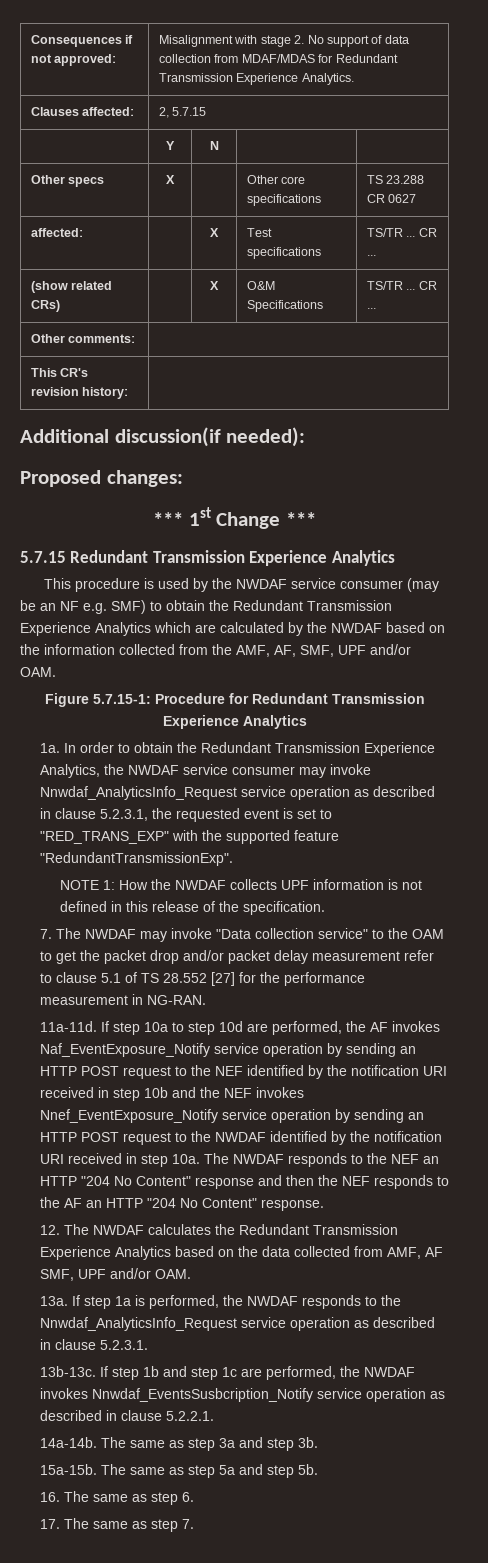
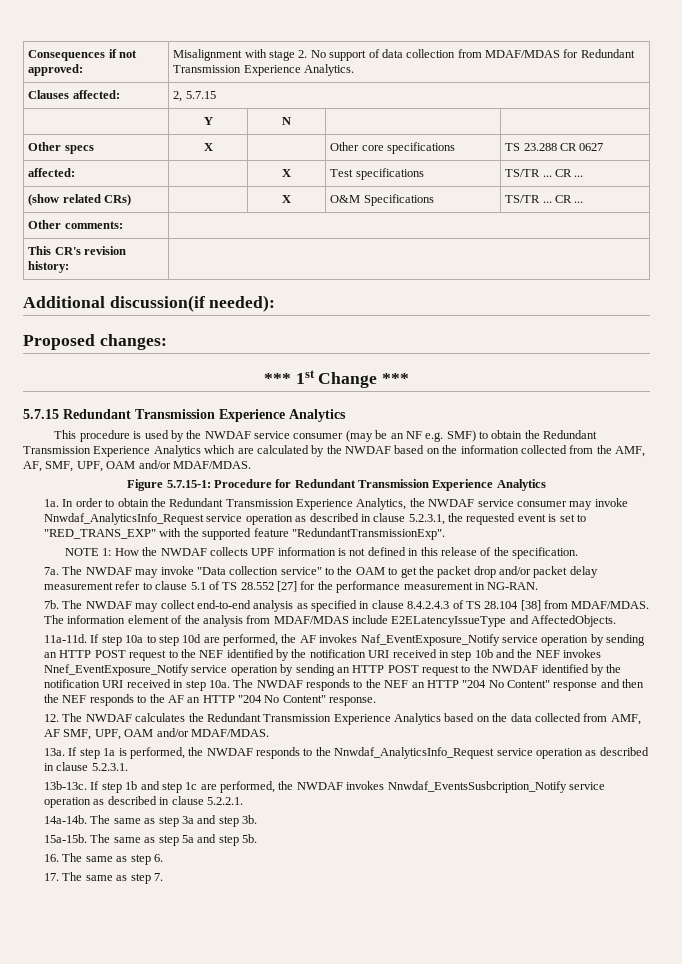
[338,644,411,655] [20,667,56,677] UPF and/or OAM. -> [76,460,251,472] UPF, OAM and/or MDAF/MDAS.
[39,929,52,939] 7. -> [44,567,60,575] 7a.
(206, 1000) none -> [44,600,650,612] [44,615,617,627] // 7b. The NWDAF may collect end-to-end analysis as specified in clause 8.4.2.4.3 of TS 28.104 [38] from MDAF/MDAS. The information element of the analysis from MDAF/MDAS include E2ELatencyIssueType and AffectedObjects.
[77,1268,191,1279] UPF and/or OAM. -> [94,728,269,740] UPF, OAM and/or MDAF/MDAS.

